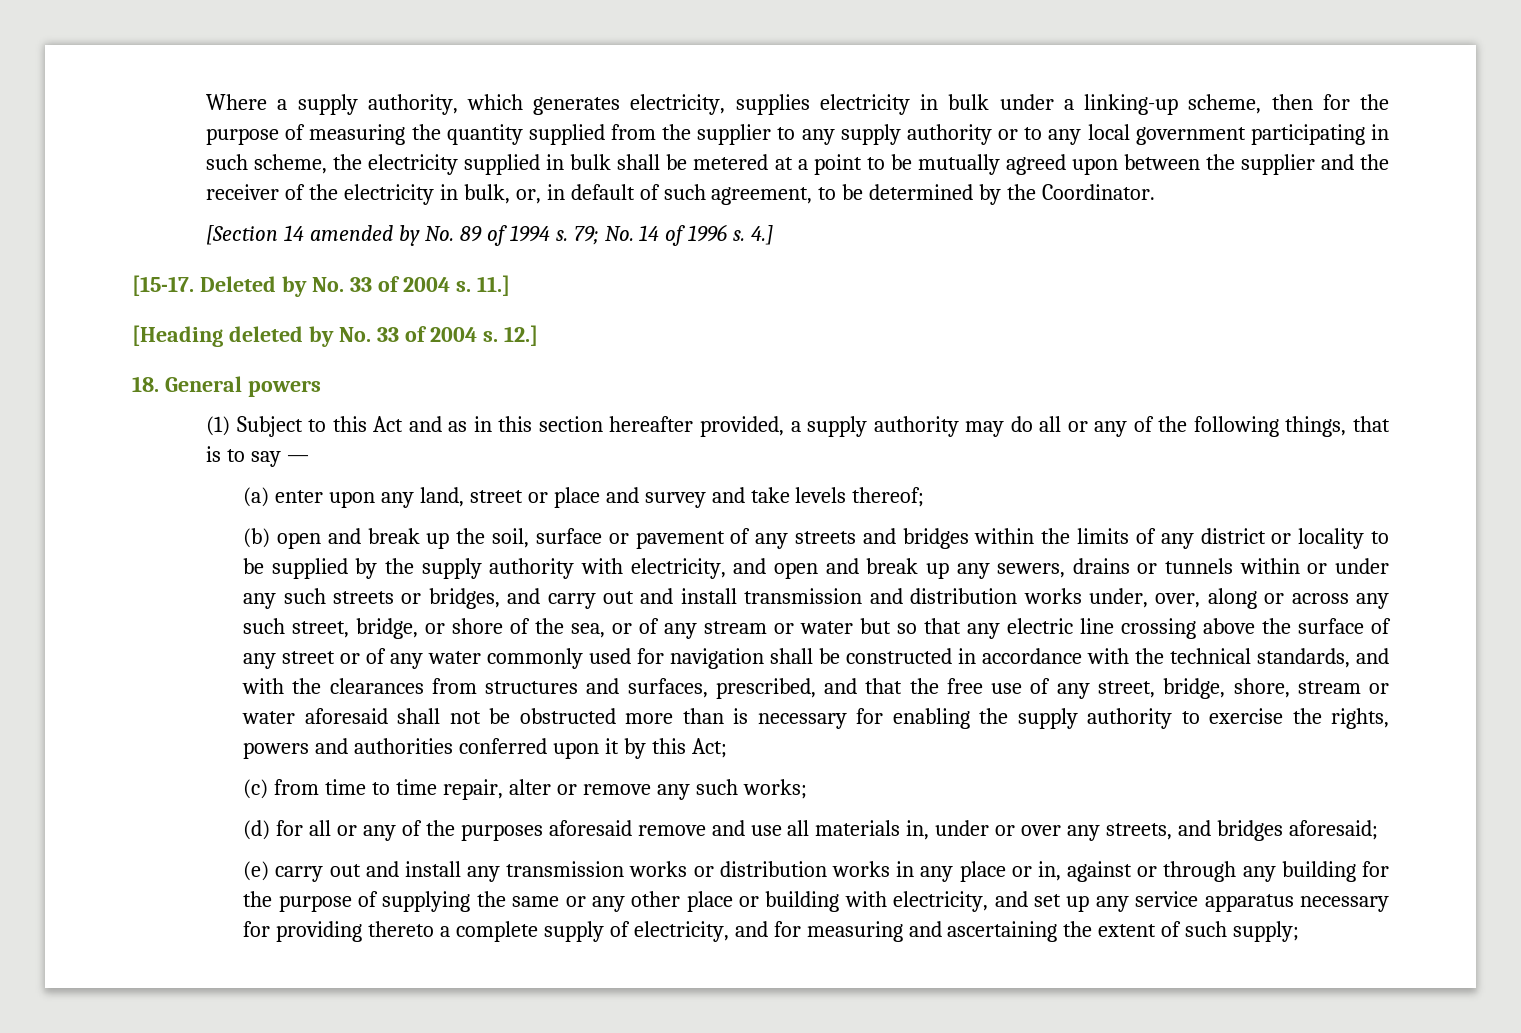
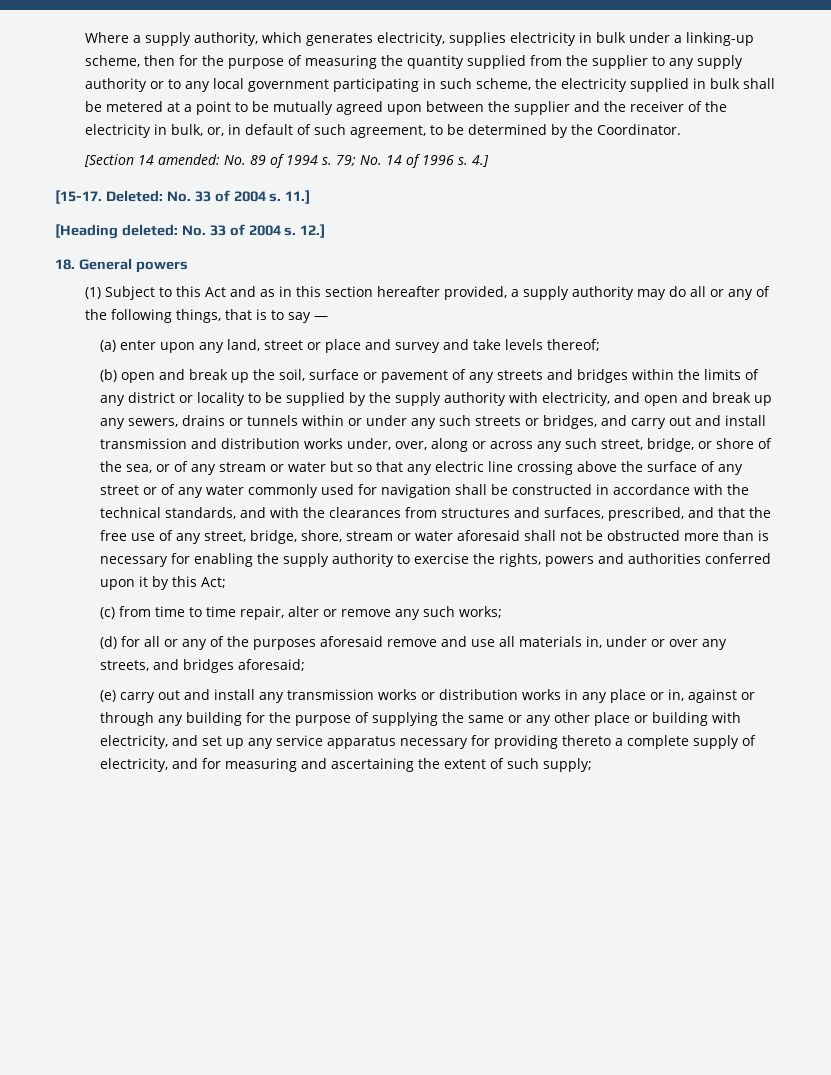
[309,225,420,246] amended by -> [158,154,221,165] amended:
[199,276,307,297] Deleted by -> [105,190,163,202] Deleted:
[228,326,334,347] deleted by -> [121,224,178,236] deleted:

